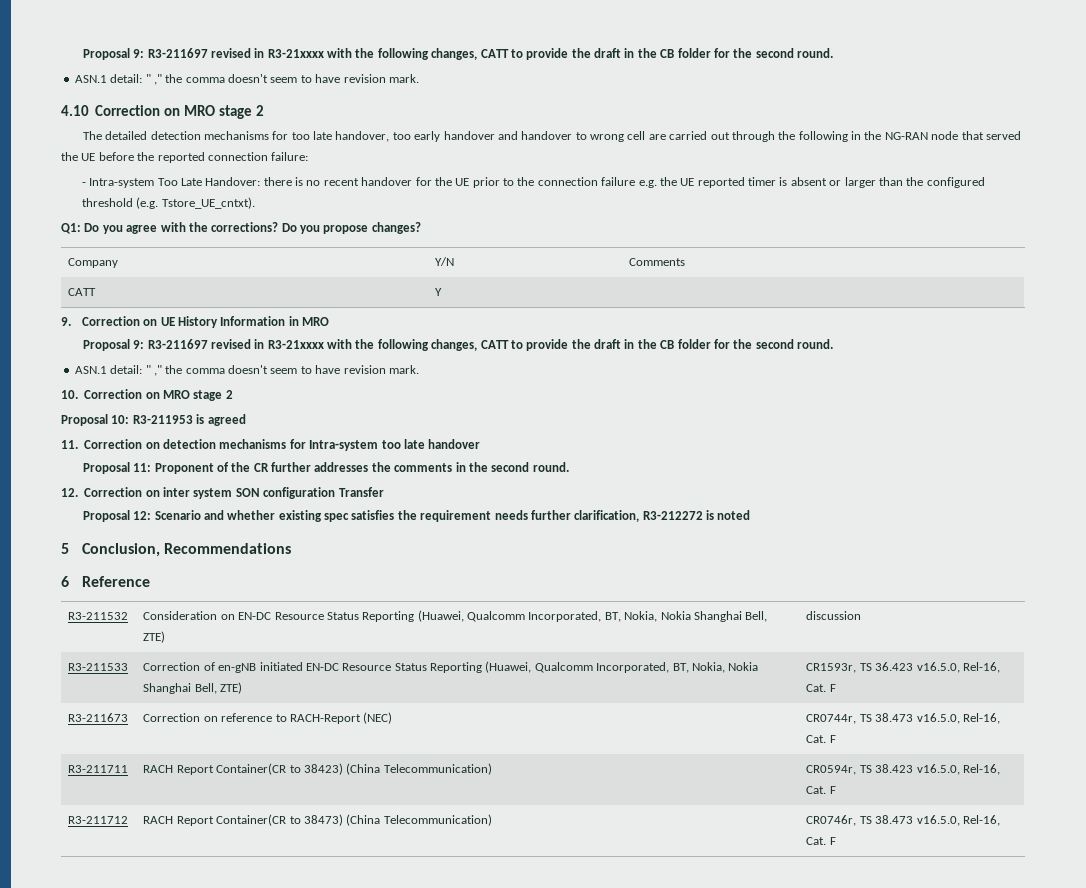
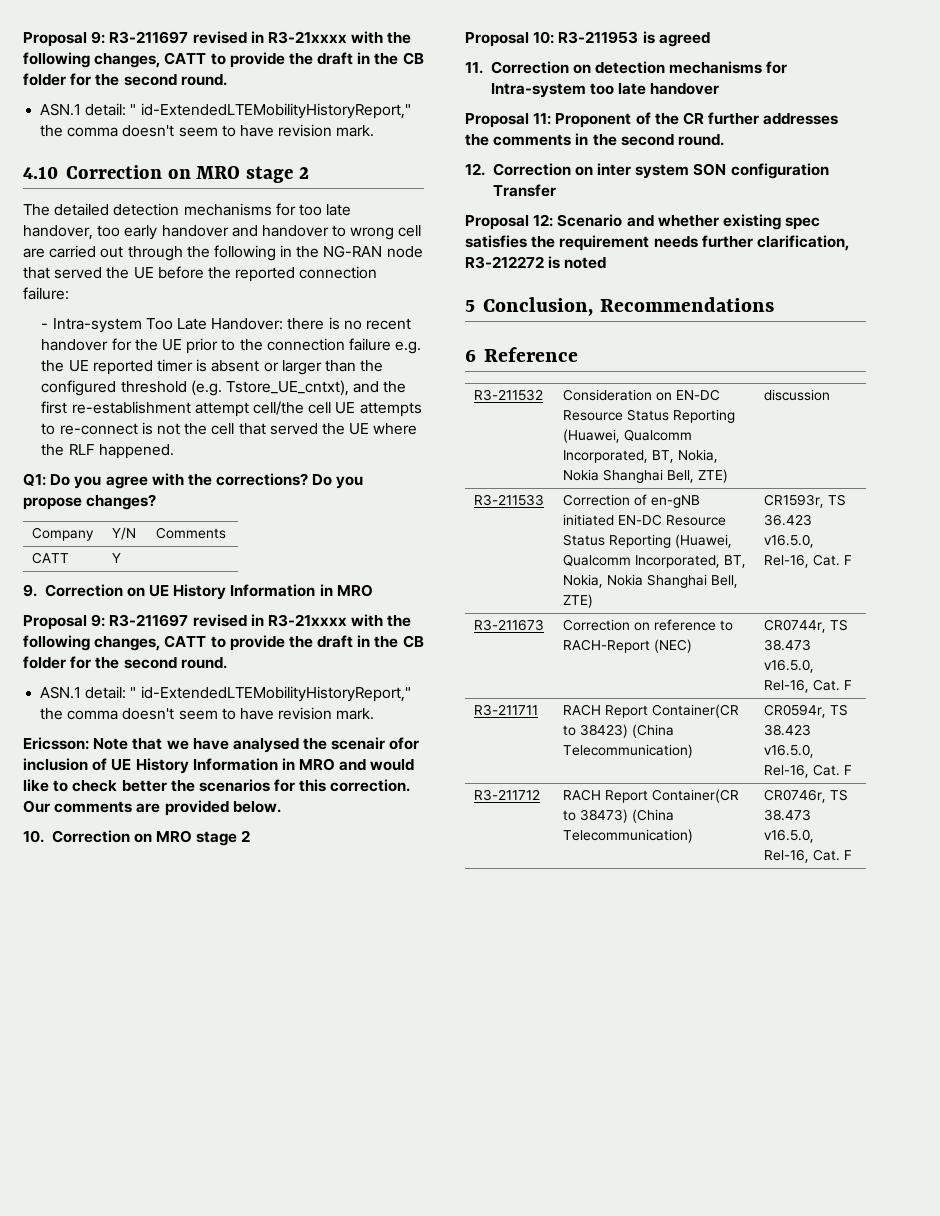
[153,74,162,85] ," -> [140,103,411,119] id-ExtendedLTEMobilityHistoryReport,"
[161,197,255,209] Tstore_UE_cntxt). -> [226,380,407,396] [41,401,422,417] [41,422,418,435] [41,444,174,459] Tstore_UE_cntxt), and the first re-establishment attempt cell/the cell UE attempts to re-connect is not the cell that served the UE where the RLF happened.
[153,365,419,376] ," the comma doesn't seem to have revision mark. -> [140,686,411,702] [40,707,375,720] [23,737,420,753] [23,758,415,774] [23,779,411,792] [23,800,281,816] id-ExtendedLTEMobilityHistoryReport," the comma doesn't seem to have revision mark. // Ericsson: Note that we have analysed the scenair ofor inclusion of UE History Information in MRO and would like to check better the scenarios for this correction. Our comments are provided below.

